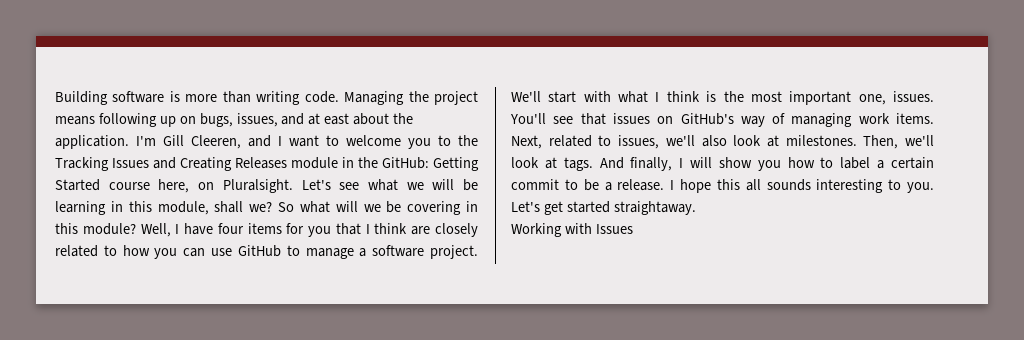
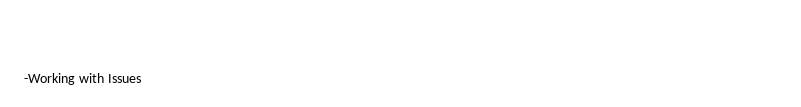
[55,91,479,105] [55,113,414,127] [55,135,478,149] [55,157,479,171] [55,179,478,193] [55,201,478,215] [55,223,479,237] [55,245,478,259] [511,91,934,105] [510,113,934,127] [511,135,934,149] [511,157,935,171] [511,179,934,193] [511,201,696,215] [511,223,562,237] Building software is more than writing code. Managing the project means following up on bugs, issues, and at east about the application. I'm Gill Cleeren, and I want to welcome you to the Tracking Issues and Creating Releases module in the GitHub: Getting Started course here, on Pluralsight. Let's see what we will be learning in this module, shall we? So what will we be covering in this module? Well, I have four items for you that I think are closely related to how you can use GitHub to manage a software project. We'll start with what I think is the most important one, issues. You'll see that issues on GitHub's way of managing work items. Next, related to issues, we'll also look at milestones. Then, we'll look at tags. And finally, I will show you how to label a certain commit to be a release. I hope this all sounds interesting to you. Let's get started straightaway. // Working -> [24,73,75,85] -Working

